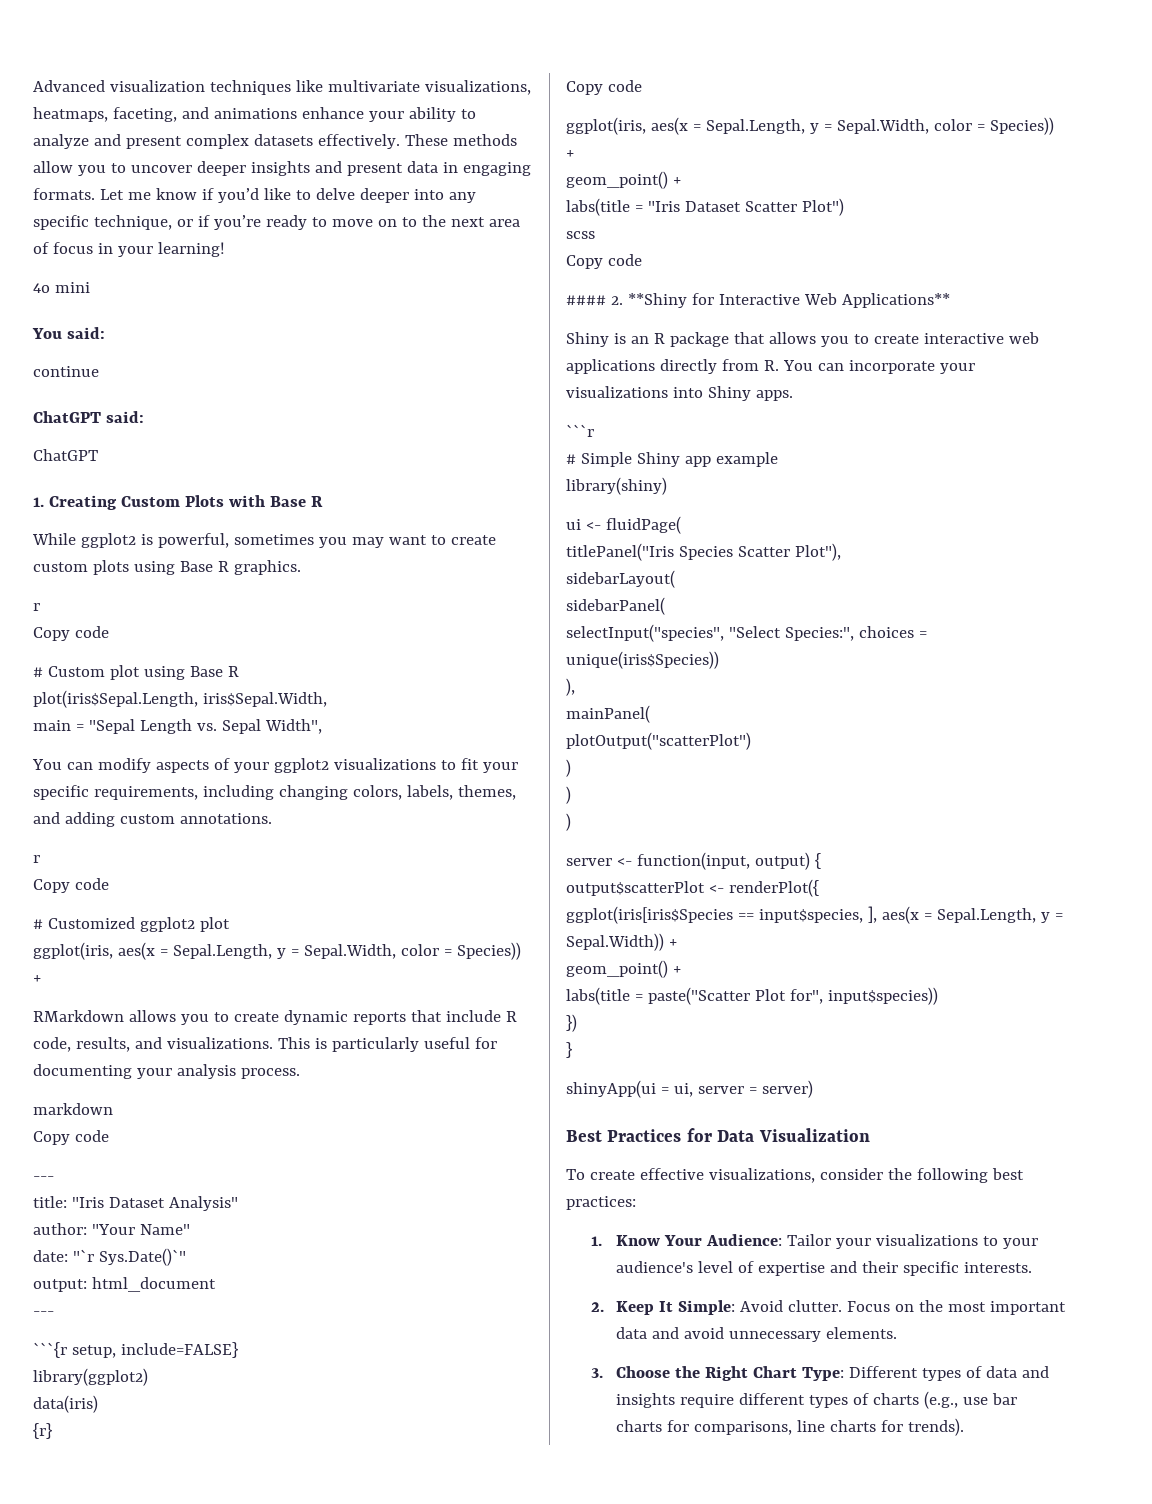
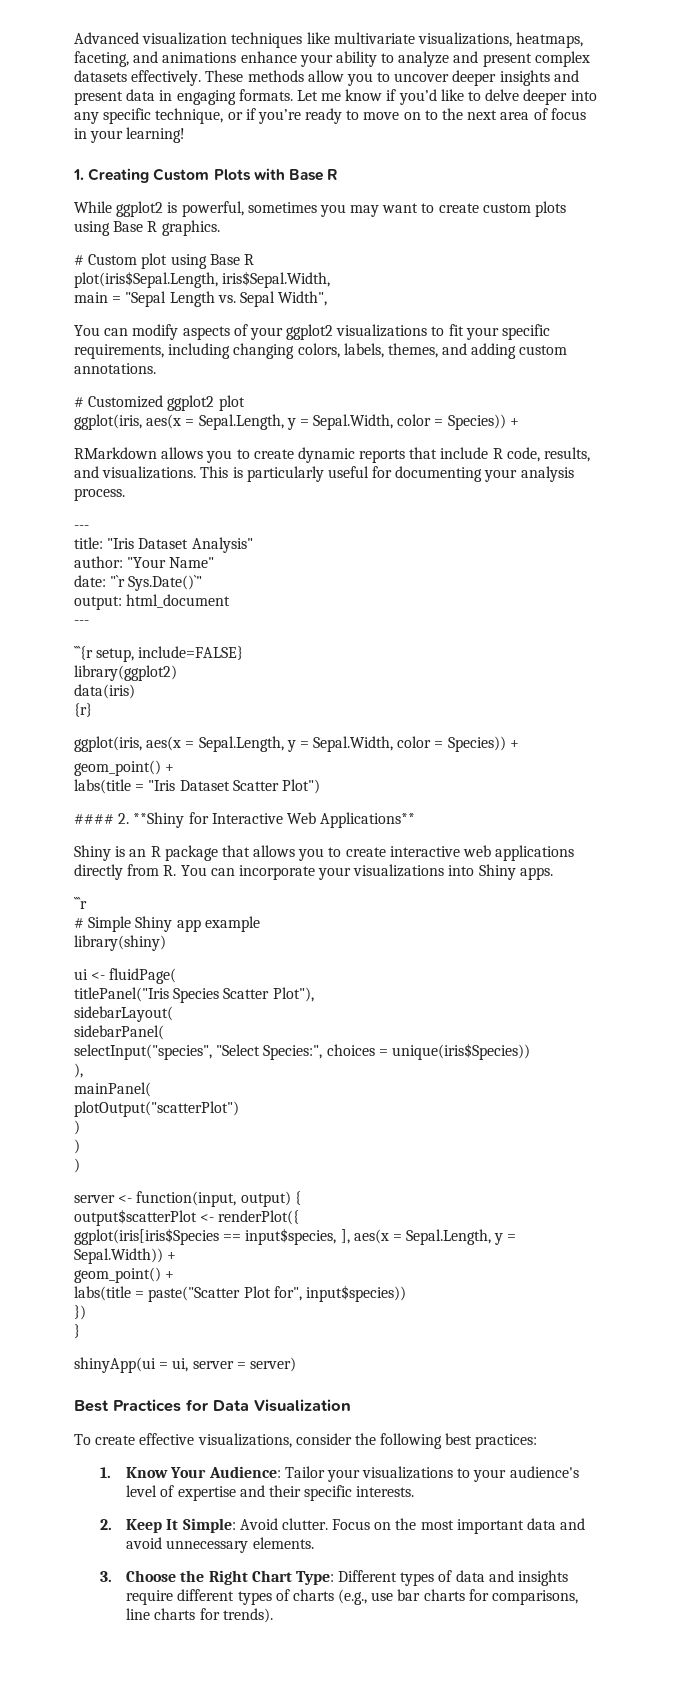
[33,282,90,293] [32,327,105,339] [33,366,99,377] [33,411,144,423] [33,449,98,461] // 4o mini // You said: // continue // ChatGPT said: // ChatGPT -> (186, 135) none
[33,603,40,611] [33,626,109,641] // r // Copy code -> (220, 228) none
[33,855,40,863] [33,878,109,893] // r // Copy code -> (156, 368) none
[33,1103,113,1115] [33,1130,109,1145] // markdown // Copy code -> (125, 494) none
[566,80,642,95] // Copy code -> (92, 710) none
[566,231,595,239] [566,254,642,269] // scss // Copy code -> (320, 786) none

